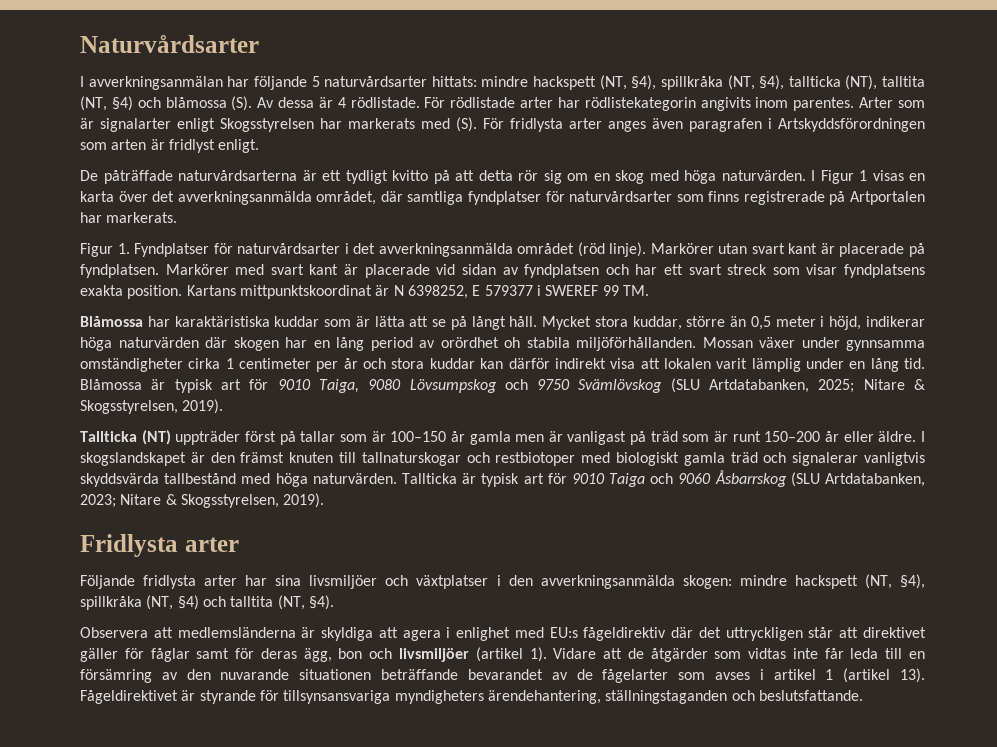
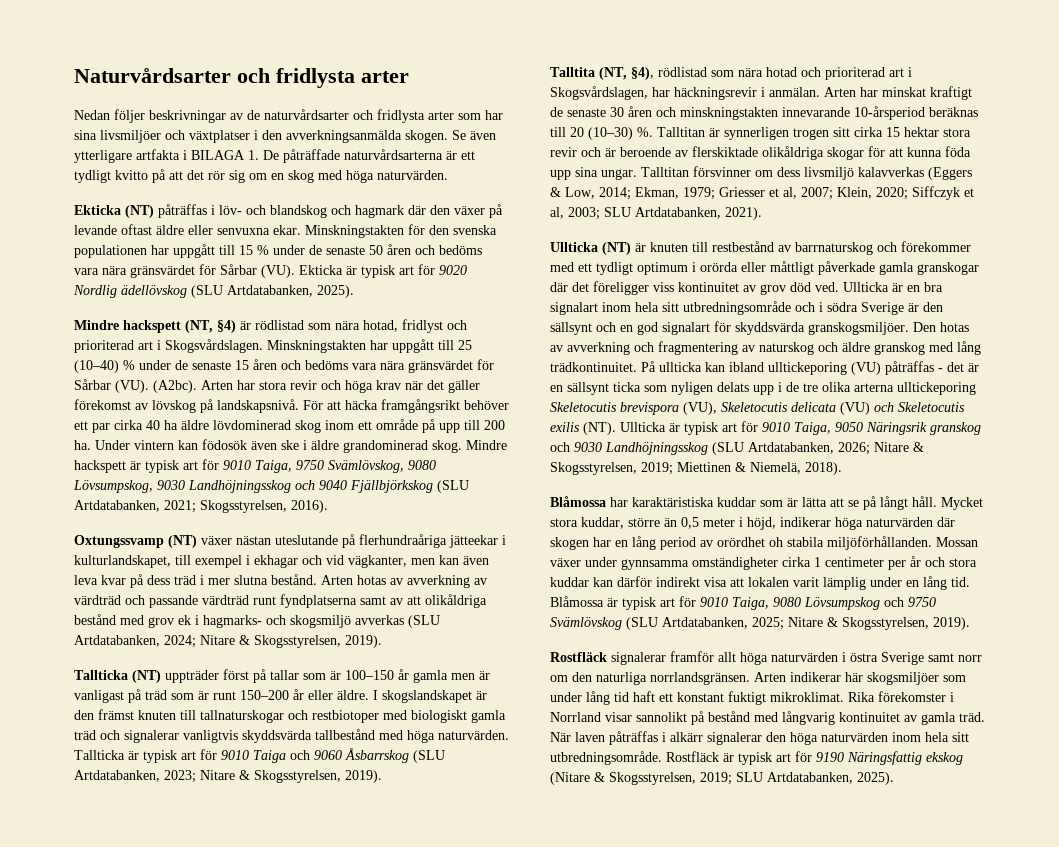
[80,75,925,90] [80,96,926,111] [80,117,925,132] [80,139,260,153] // I avverkningsanmälan har följande 5 naturvårdsarter hittats: mindre hackspett (NT, §4), spillkråka (NT, §4), tallticka (NT), talltita (NT, §4) och blåmossa (S). Av dessa är 4 rödlistade. För rödlistade arter har rödlistekategorin angivits inom parentes. Arter som är signalarter enligt Skogsstyrelsen har markerats med (S). För fridlysta arter anges även paragrafen i Artskyddsförordningen som arten är fridlyst enligt. // -> [237,68,409,88] [74,109,503,123] [74,130,496,143] [74,149,259,163] och fridlysta arter // Nedan följer beskrivningar av de naturvårdsarter och fridlysta arter som har sina livsmiljöer och växtplatser i den avverkningsanmälda skogen. Se även ytterligare artfakta i BILAGA 1.
[478,170,513,181] detta -> [187,170,204,180] det
[811,170,925,184] [80,191,925,205] [80,212,178,223] [80,242,925,257] [80,264,925,278] [80,285,649,299] I Figur 1 visas en karta över det avverkningsanmälda området, där samtliga fyndplatser för naturvårdsarter som finns registrerade på Artportalen har markerats. // Figur 1. Fyndplatser för naturvårdsarter i det avverkningsanmälda området (röd linje). Markörer utan svart kant är placerade på fyndplatsen. Markörer med svart kant är placerade vid sidan av fyndplatsen och har ett svart streck som visar fyndplatsens exakta position. Kartans mittpunktskoordinat är N 6398252, E 579377 i SWEREF 99 TM. -> [74,204,503,218] [74,224,497,238] [74,244,482,258] [74,264,467,278] [73,285,354,298] [74,319,467,333] [74,339,472,353] [74,359,494,373] [74,379,480,393] [74,399,509,413] [74,419,505,433] [74,439,507,453] [74,459,436,473] [73,480,469,493] [74,500,328,513] [74,534,506,548] [74,555,489,568] [74,574,487,588] [74,594,487,608] [74,614,440,628] [74,635,382,648] [74,669,490,683] [74,689,487,703] [74,709,506,723] [74,729,509,743] [74,748,445,763] [74,770,382,783] [550,67,912,80] [550,86,972,100] [550,106,978,120] [550,127,971,140] [550,146,971,160] [550,166,972,180] [550,186,974,200] [550,207,762,220] [550,241,971,255] [550,261,979,275] [550,281,943,295] [550,301,943,315] [550,321,969,335] [550,341,981,355] [550,361,979,375] [550,382,976,395] [550,402,965,415] [550,421,981,435] [550,442,924,455] [550,462,842,475] // Ekticka (NT) påträffas i löv- och blandskog och hagmark där den växer på levande oftast äldre eller senvuxna ekar. Minskningstakten för den svenska populationen har uppgått till 15 % under de senaste 50 åren och bedöms vara nära gränsvärdet för Sårbar (VU). Ekticka är typisk art för 9020 Nordlig ädellövskog (SLU Artdatabanken, 2025). // Mindre hackspett (NT, §4) är rödlistad som nära hotad, fridlyst och prioriterad art i Skogsvårdslagen. Minskningstakten har uppgått till 25 (10–40) % under de senaste 15 åren och bedöms vara nära gränsvärdet för Sårbar (VU). (A2bc). Arten har stora revir och höga krav när det gäller förekomst av lövskog på landskapsnivå. För att häcka framgångsrikt behöver ett par cirka 40 ha äldre lövdominerad skog inom ett område på upp till 200 ha. Under vintern kan födosök även ske i äldre grandominerad skog. Mindre hackspett är typisk art för 9010 Taiga, 9750 Svämlövskog, 9080 Lövsumpskog, 9030 Landhöjningsskog och 9040 Fjällbjörkskog (SLU Artdatabanken, 2021; Skogsstyrelsen, 2016). // Oxtungssvamp (NT) växer nästan uteslutande på flerhundraåriga jätteekar i kulturlandskapet, till exempel i ekhagar och vid vägkanter, men kan även leva kvar på dess träd i mer slutna bestånd. Arten hotas av avverkning av värdträd och passande värdträd runt fyndplatserna samt av att olikåldriga bestånd med grov ek i hagmarks- och skogsmiljö avverkas (SLU Artdatabanken, 2024; Nitare & Skogsstyrelsen, 2019). // Tallticka (NT) uppträder först på tallar som är 100–150 år gamla men är vanligast på träd som är runt 150–200 år eller äldre. I skogslandskapet är den främst knuten till tallnaturskogar och restbiotoper med biologiskt gamla träd och signalerar vanligtvis skyddsvärda tallbestånd med höga naturvärden. Tallticka är typisk art för 9010 Taiga och 9060 Åsbarrskog (SLU Artdatabanken, 2023; Nitare & Skogsstyrelsen, 2019). // Talltita (NT, §4), rödlistad som nära hotad och prioriterad art i Skogsvårdslagen, har häckningsrevir i anmälan. Arten har minskat kraftigt de senaste 30 åren och minskningstakten innevarande 10-årsperiod beräknas till 20 (10–30) %. Talltitan är synnerligen trogen sitt cirka 15 hektar stora revir och är beroende av flerskiktade olikåldriga skogar för att kunna föda upp sina ungar. Talltitan försvinner om dess livsmiljö kalavverkas (Eggers & Low, 2014; Ekman, 1979; Griesser et al, 2007; Klein, 2020; Siffczyk et al, 2003; SLU Artdatabanken, 2021). // Ullticka (NT) är knuten till restbestånd av barrnaturskog och förekommer med ett tydligt optimum i orörda eller måttligt påverkade gamla granskogar där det föreligger viss kontinuitet av grov död ved. Ullticka är en bra signalart inom hela sitt utbredningsområde och i södra Sverige är den sällsynt och en god signalart för skyddsvärda granskogsmiljöer. Den hotas av avverkning och fragmentering av naturskog och äldre granskog med lång trädkontinuitet. På ullticka kan ibland ulltickeporing (VU) påträffas - det är en sällsynt ticka som nyligen delats upp i de tre olika arterna ulltickeporing Skeletocutis brevispora (VU), Skeletocutis delicata (VU) och Skeletocutis exilis (NT). Ullticka är typisk art för 9010 Taiga, 9050 Näringsrik granskog och 9030 Landhöjningsskog (SLU Artdatabanken, 2026; Nitare & Skogsstyrelsen, 2019; Miettinen & Niemelä, 2018).
[80,430,926,445] [80,452,925,466] [80,470,925,487] [80,493,325,508] [80,534,239,557] [80,574,926,589] [80,595,334,610] [80,627,926,641] [80,647,925,662] [80,668,925,683] [80,690,863,704] Tallticka (NT) uppträder först på tallar som är 100–150 år gamla men är vanligast på träd som är runt 150–200 år eller äldre. I skogslandskapet är den främst knuten till tallnaturskogar och restbiotoper med biologiskt gamla träd och signalerar vanligtvis skyddsvärda tallbestånd med höga naturvärden. Tallticka är typisk art för 9010 Taiga och 9060 Åsbarrskog (SLU Artdatabanken, 2023; Nitare & Skogsstyrelsen, 2019). // Fridlysta arter // Följande fridlysta arter har sina livsmiljöer och växtplatser i den avverkningsanmälda skogen: mindre hackspett (NT, §4), spillkråka (NT, §4) och talltita (NT, §4). // Observera att medlemsländerna är skyldiga att agera i enlighet med EU:s fågeldirektiv där det uttryckligen står att direktivet gäller för fåglar samt för deras ägg, bon och livsmiljöer (artikel 1). Vidare att de åtgärder som vidtas inte får leda till en försämring av den nuvarande situationen beträffande bevarandet av de fågelarter som avses i artikel 1 (artikel 13). Fågeldirektivet är styrande för tillsynsansvariga myndigheters ärendehantering, ställningstaganden och beslutsfattande. -> [550,651,982,665] [550,672,966,685] [550,691,954,705] [550,711,985,725] [550,731,969,745] [550,751,963,765] [550,772,894,785] Rostfläck signalerar framför allt höga naturvärden i östra Sverige samt norr om den naturliga norrlandsgränsen. Arten indikerar här skogsmiljöer som under lång tid haft ett konstant fuktigt mikroklimat. Rika förekomster i Norrland visar sannolikt på bestånd med långvarig kontinuitet av gamla träd. När laven påträffas i alkärr signalerar den höga naturvärden inom hela sitt utbredningsområde. Rostfläck är typisk art för 9190 Näringsfattig ekskog (Nitare & Skogsstyrelsen, 2019; SLU Artdatabanken, 2025).

